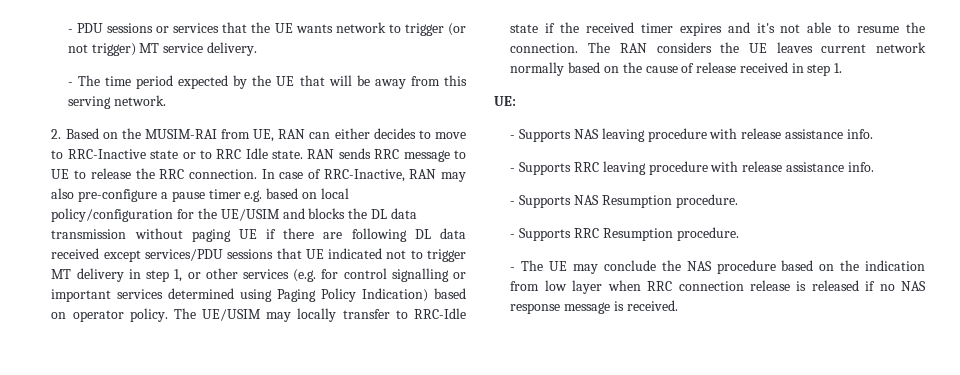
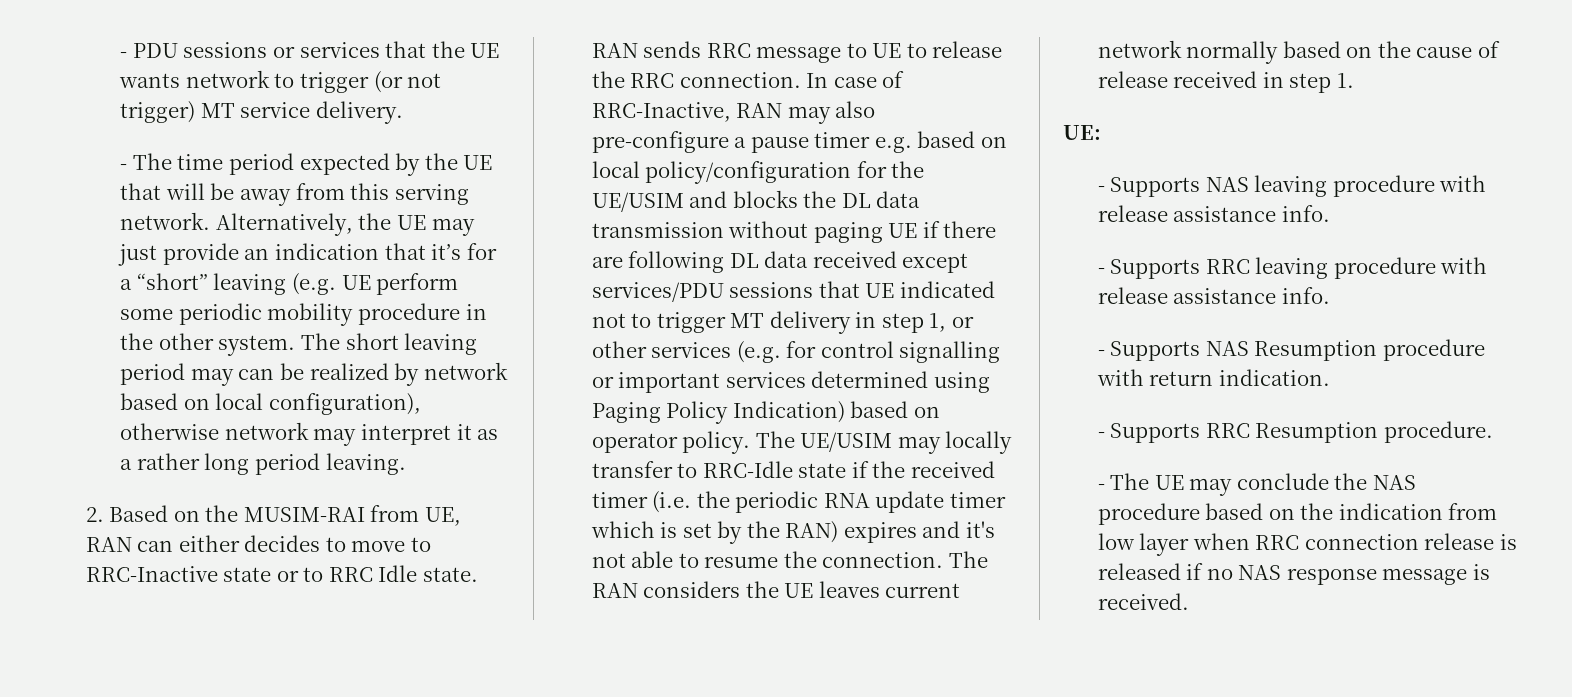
(166, 100) none -> [215,213,475,236] [118,243,497,266] [120,273,459,295] [120,303,487,326] [120,333,478,356] [120,362,508,386] [120,393,421,415] [120,422,499,446] [120,453,406,475] Alternatively, the UE may just provide an indication that it’s for a “short” leaving (e.g. UE perform some periodic mobility procedure in the other system. The short leaving period may can be realized by network based on local configuration), otherwise network may interpret it as a rather long period leaving.
(673, 28) none -> [652,491,1006,513] [590,521,839,544] (i.e. the periodic RNA update timer which is set by the RAN)
[675,194,738,208] procedure. -> [1382,339,1485,361] [1096,369,1330,386] procedure with return indication.

